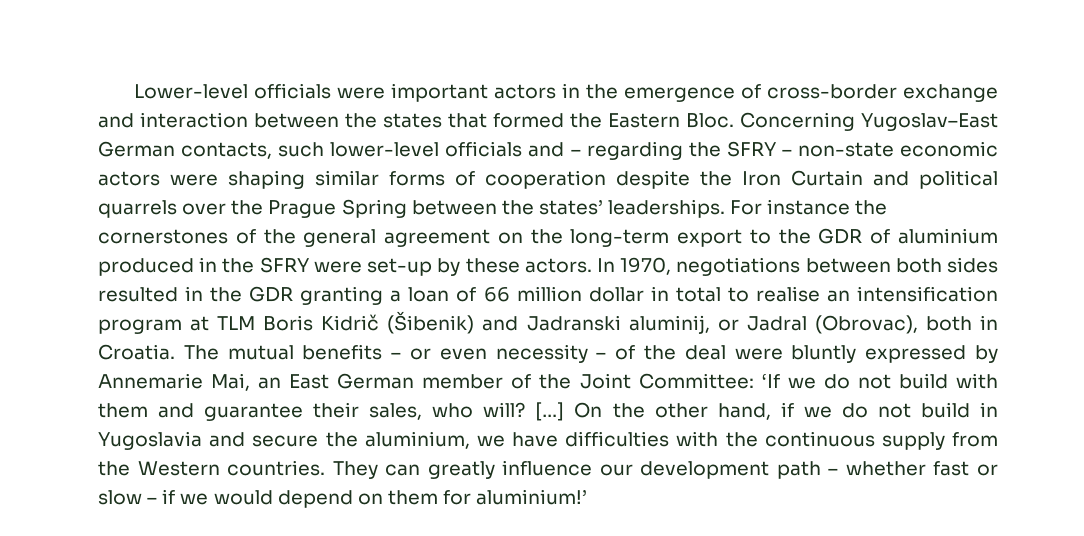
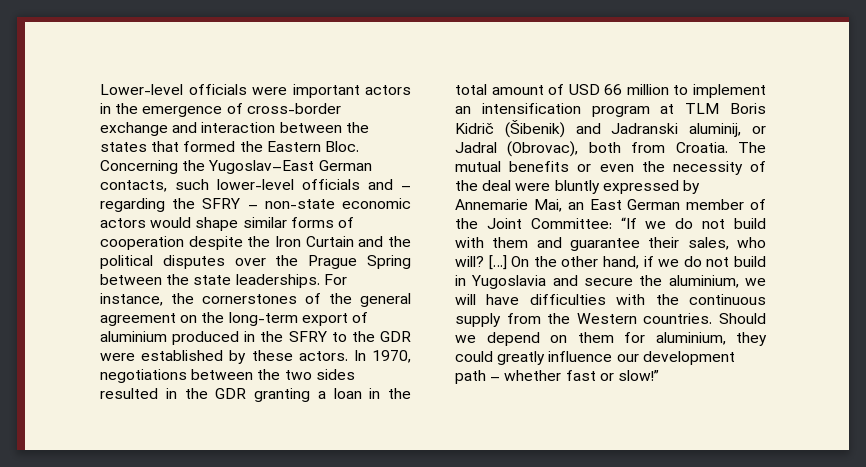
(855, 121) none -> [182,160,206,171] the
[170,170,305,189] were shaping -> [150,217,239,231] would shape
[919,170,998,189] [98,200,177,218] political quarrels -> [388,236,411,247] [100,255,225,269] the political disputes
[538,199,603,215] states’ -> [193,275,232,285] state
[767,199,851,215] instance -> [100,293,163,306] instance,
[749,228,863,244] to the GDR -> (348, 319) none
[313,258,433,276] were set-up -> [331,331,411,342] [100,350,224,361] to the GDR were established
[895,258,942,273] both -> [257,369,312,380] the two
[456,286,820,302] of 66 million dollar in total to realise -> [369,388,411,399] [455,84,766,98] in the total amount of USD 66 million to implement
[980,315,999,330] in -> [631,142,666,153] from
[391,352,402,359] – -> (570, 166) none
[495,344,607,363] necessity – -> [641,161,743,175] the necessity
[761,373,780,388] ‘If -> [620,217,637,229] “If
(505, 441) none -> [455,294,476,305] will
[332,461,421,479] They can -> [719,313,766,324] [455,332,767,346] [455,351,493,362] Should we depend on them for aluminium, they could
[98,489,588,508] slow – if we would depend on them for aluminium!’ -> [617,370,659,381] slow!”

